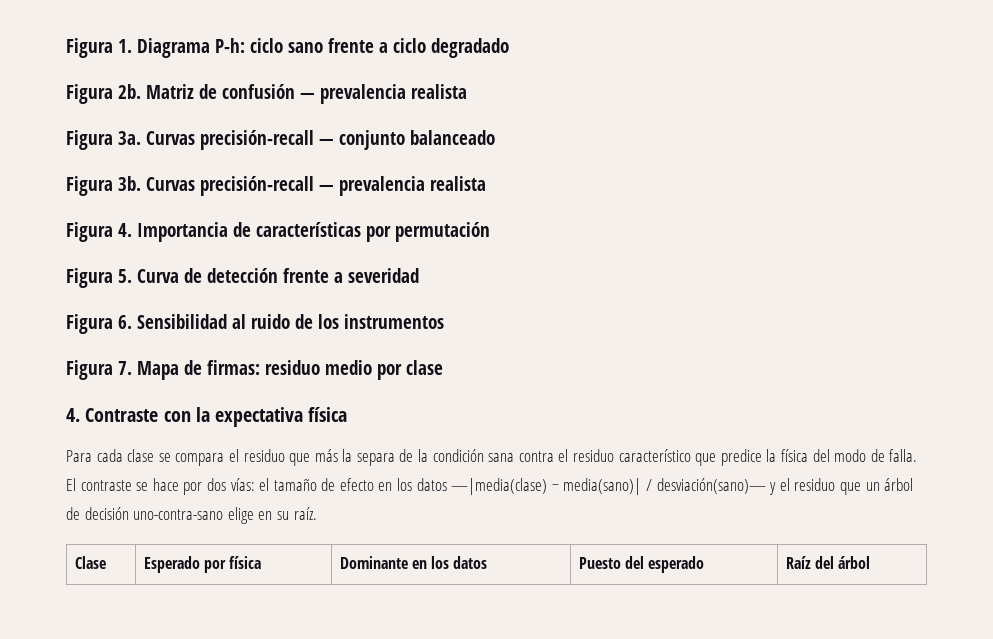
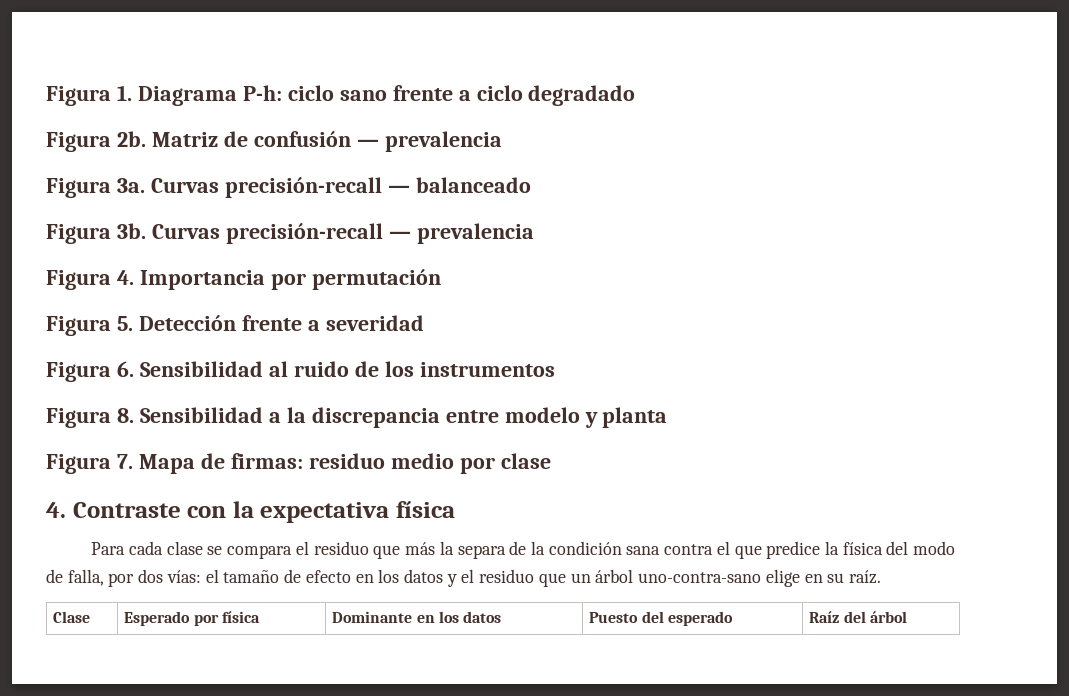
[411,84,467,99] realista -> (502, 141) none
[339,130,405,150] conjunto -> (410, 189) none
[430,176,486,191] realista -> (534, 233) none
[233,222,361,237] de características -> (265, 280) none
[137,268,278,283] Curva de detección -> [138,315,236,331] Detección
(444, 321) none -> [46,407,668,428] // Figura 8. Sensibilidad a la discrepancia entre modelo y planta
[573,449,691,462] residuo característico -> (730, 548) none
[889,449,918,462] [66,478,179,491] falla. El contraste se hace -> [67,569,104,586] falla,
[451,478,766,495] —|media(clase) − media(sano)| / desviación(sano)— -> (443, 576) none
[66,507,129,520] de decisión -> (634, 576) none

